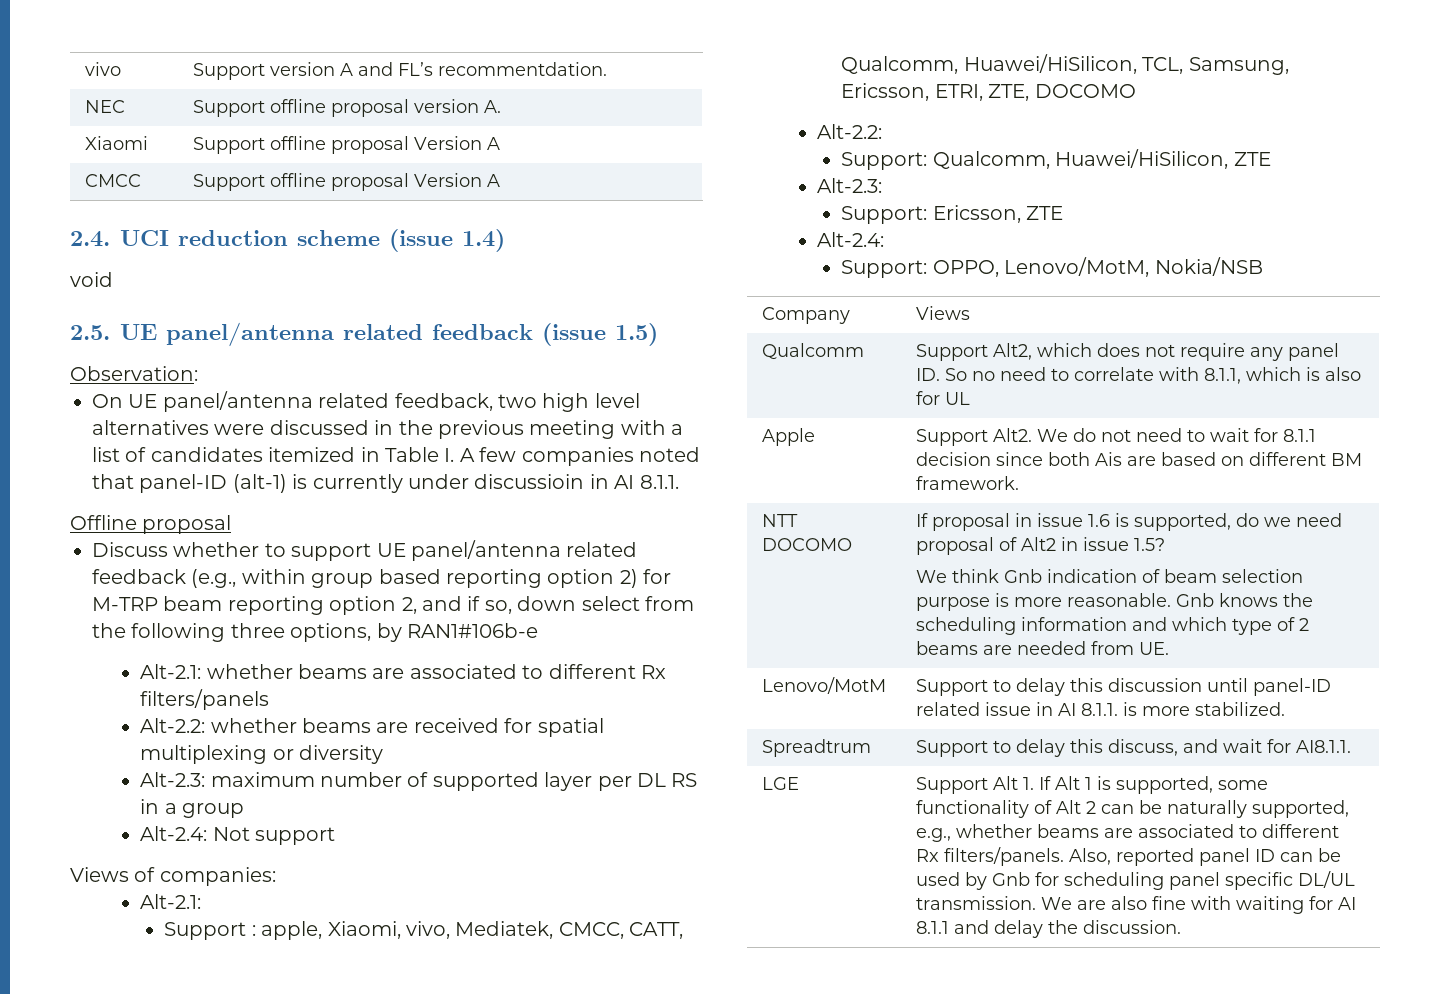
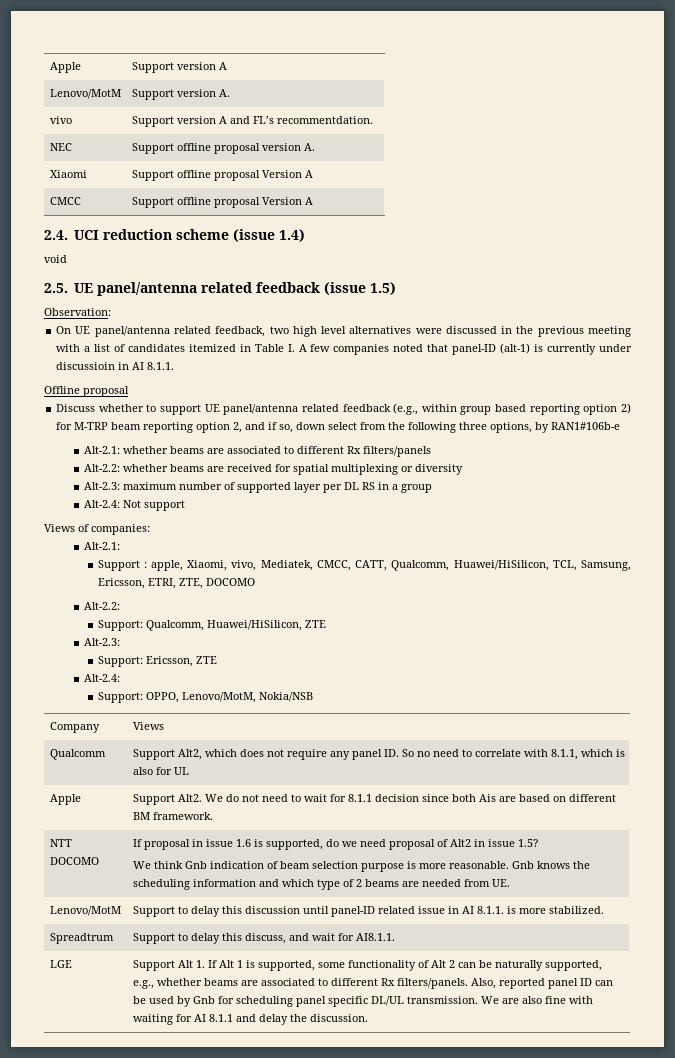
(84, 69) none -> [49,62,81,73] [131,62,227,73] [49,89,121,99] [131,89,230,100] Apple | Support version A // Lenovo/MotM | Support version A. //

